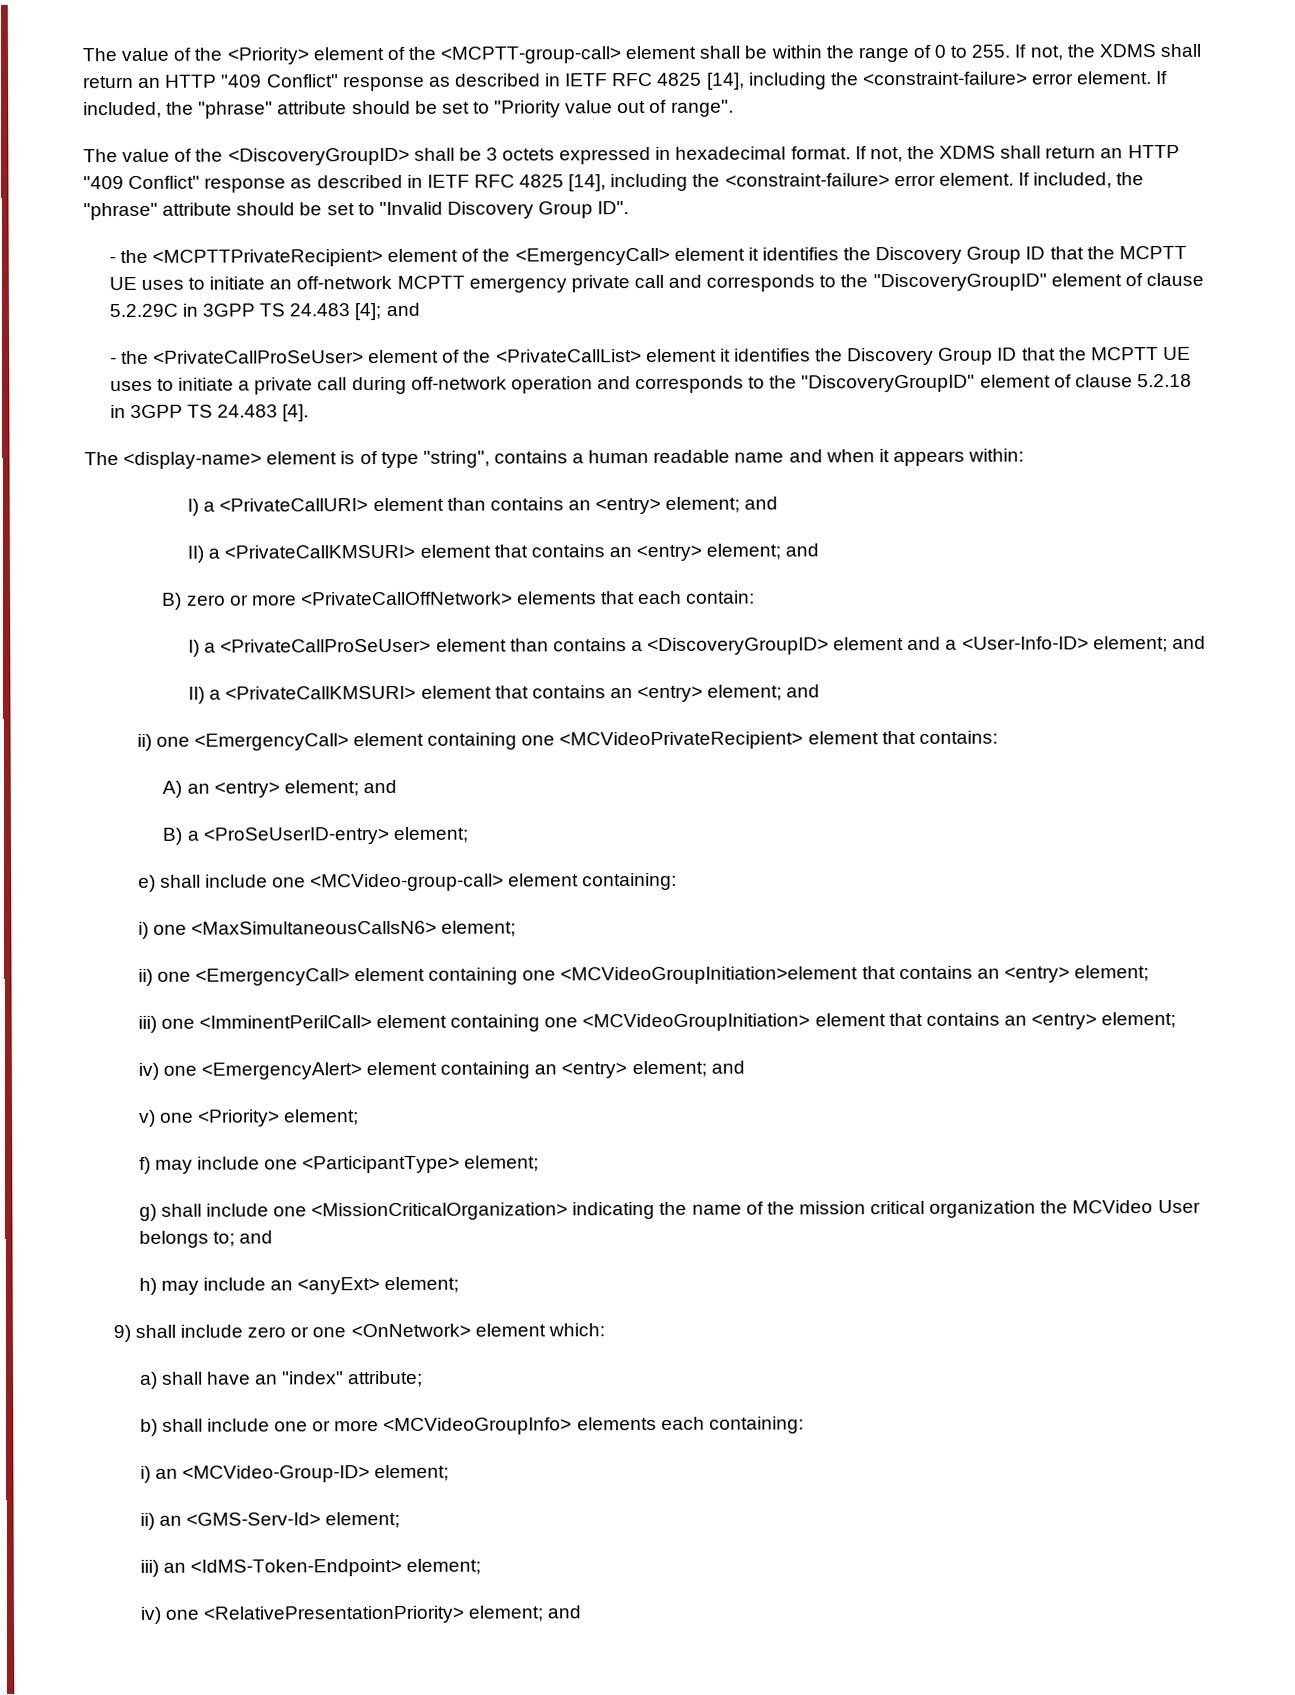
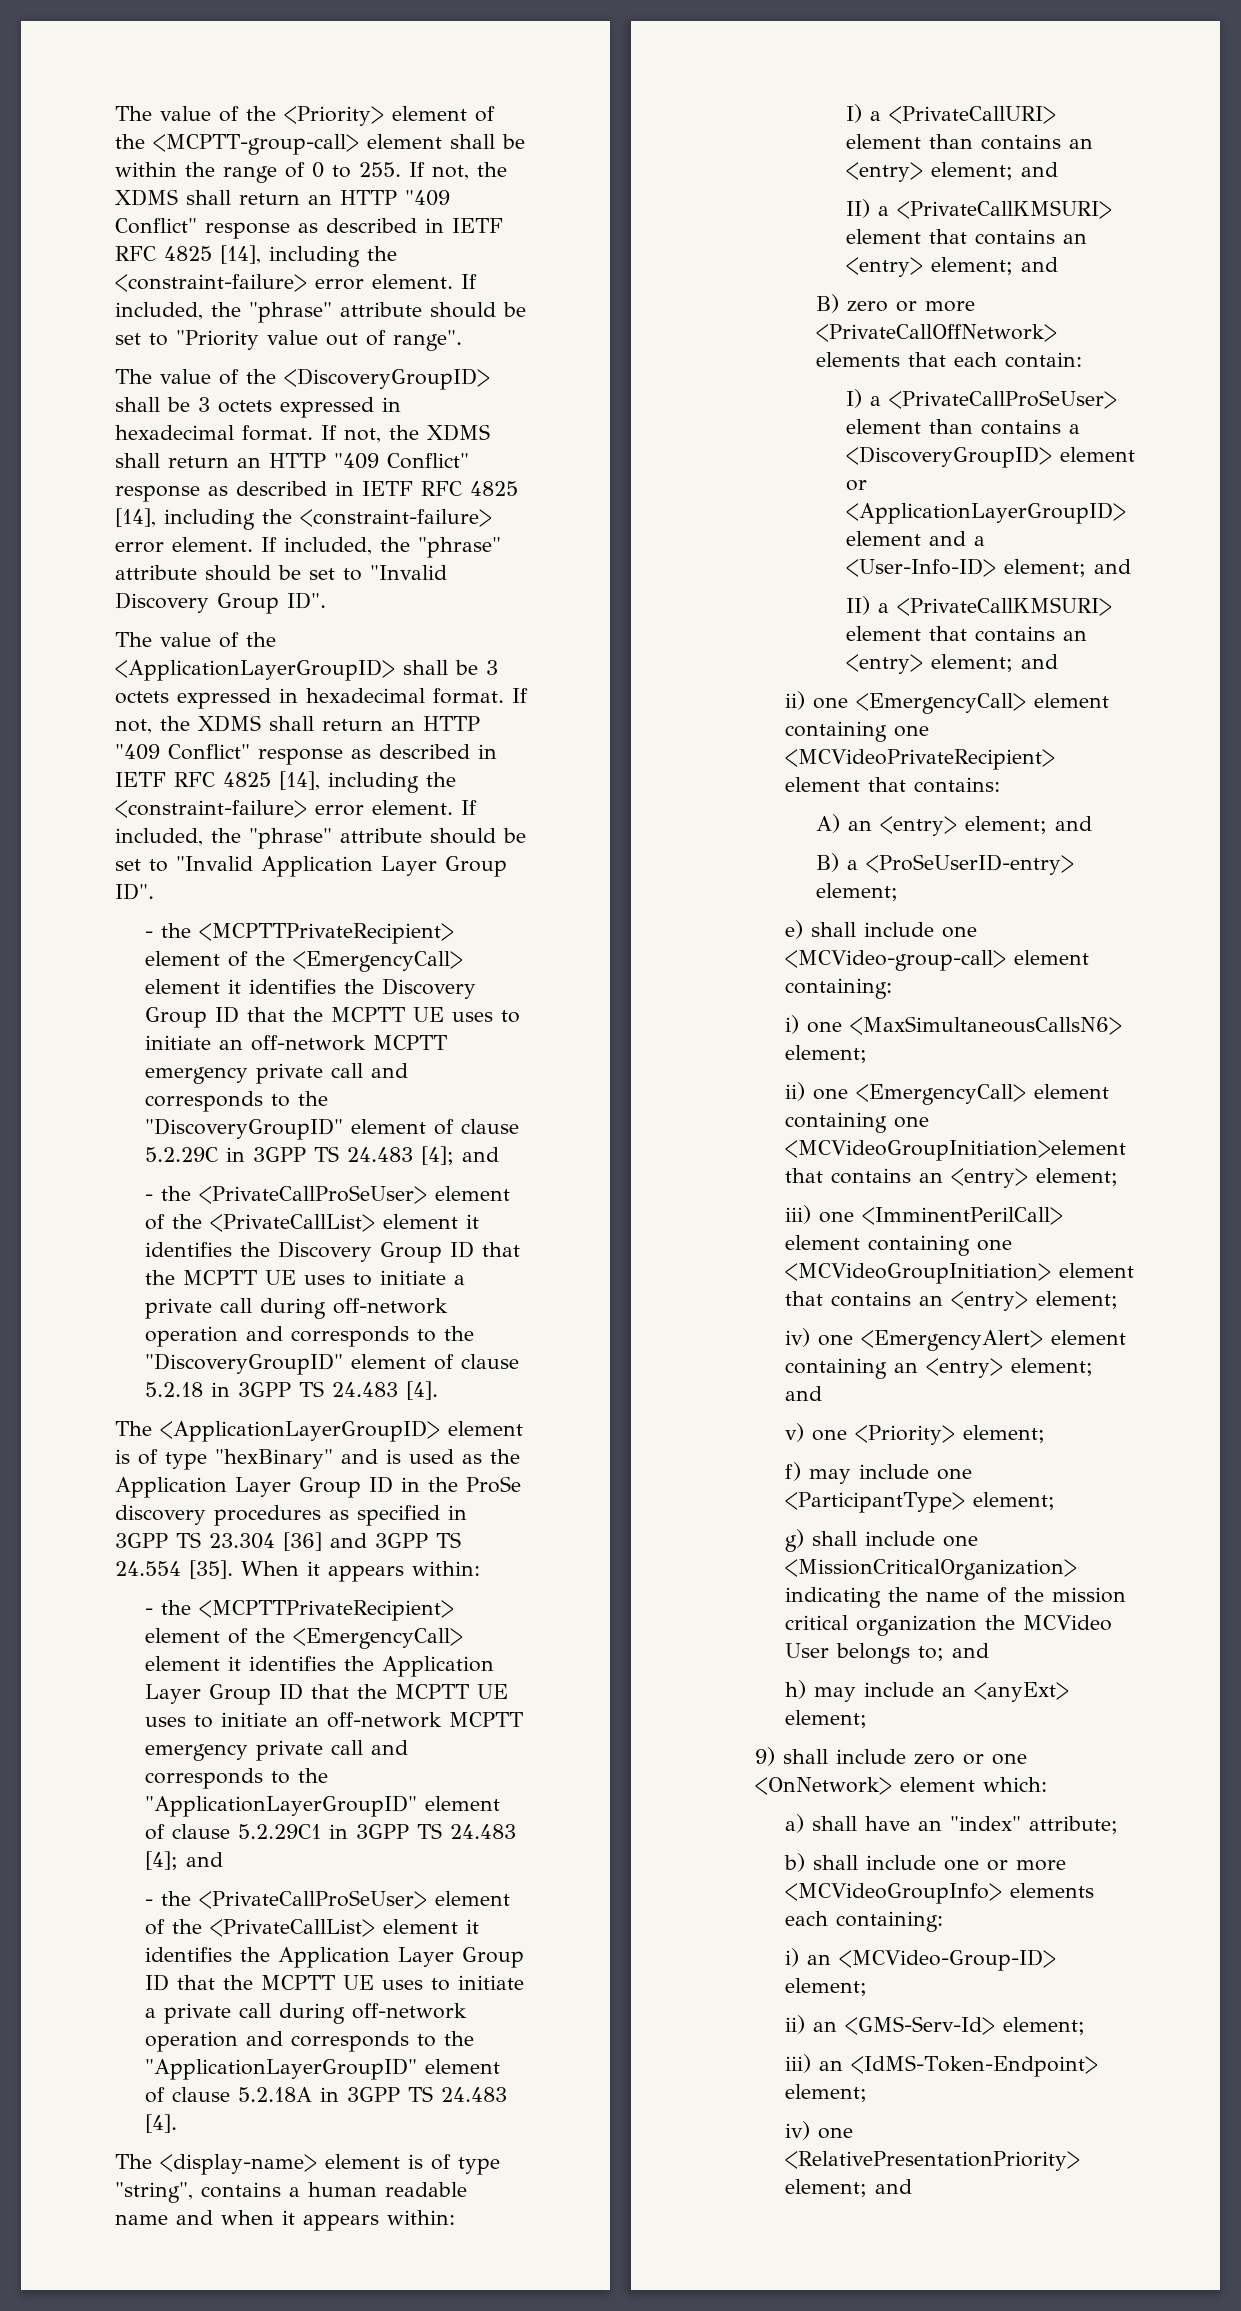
(630, 208) none -> [115,632,276,648] [115,659,498,681] [115,688,528,709] [115,715,480,734] [115,744,497,765] [115,771,456,793] [115,800,477,818] [115,828,526,849] [115,856,507,877] [115,883,154,900] // The value of the <ApplicationLayerGroupID> shall be 3 octets expressed in hexadecimal format. If not, the XDMS shall return an HTTP "409 Conflict" response as described in IETF RFC 4825 [14], including the <constraint-failure> error element. If included, the "phrase" attribute should be set to "Invalid Application Layer Group ID".
(310, 413) none -> [115,1420,523,1442] [115,1449,520,1470] [115,1476,521,1498] [115,1505,467,1526] [115,1532,461,1551] [115,1560,480,1582] [145,1600,455,1621] [145,1628,464,1649] [145,1656,495,1677] [145,1683,509,1705] [145,1712,524,1728] [145,1740,409,1761] [145,1768,329,1789] [145,1795,501,1817] [145,1823,517,1840] [145,1851,224,1870] [145,1890,511,1909] [145,1919,480,1937] [145,1947,525,1968] [145,1974,525,1991] [145,2003,468,2024] [145,2031,475,2052] [145,2058,501,2080] [145,2086,508,2103] [145,2114,178,2133] // The <ApplicationLayerGroupID> element is of type "hexBinary" and is used as the Application Layer Group ID in the ProSe discovery procedures as specified in 3GPP TS 23.304 [36] and 3GPP TS 24.554 [35]. When it appears within: // - the <MCPTTPrivateRecipient> element of the <EmergencyCall> element it identifies the Application Layer Group ID that the MCPTT UE uses to initiate an off-network MCPTT emergency private call and corresponds to the "ApplicationLayerGroupID" element of clause 5.2.29C1 in 3GPP TS 24.483 [4]; and // - the <PrivateCallProSeUser> element of the <PrivateCallList> element it identifies the Application Layer Group ID that the MCPTT UE uses to initiate a private call during off-network operation and corresponds to the "ApplicationLayerGroupID" element of clause 5.2.18A in 3GPP TS 24.483 [4].
(905, 644) none -> [845,480,867,491] [845,502,1126,524] [845,531,921,546] or <ApplicationLayerGroupID> element

